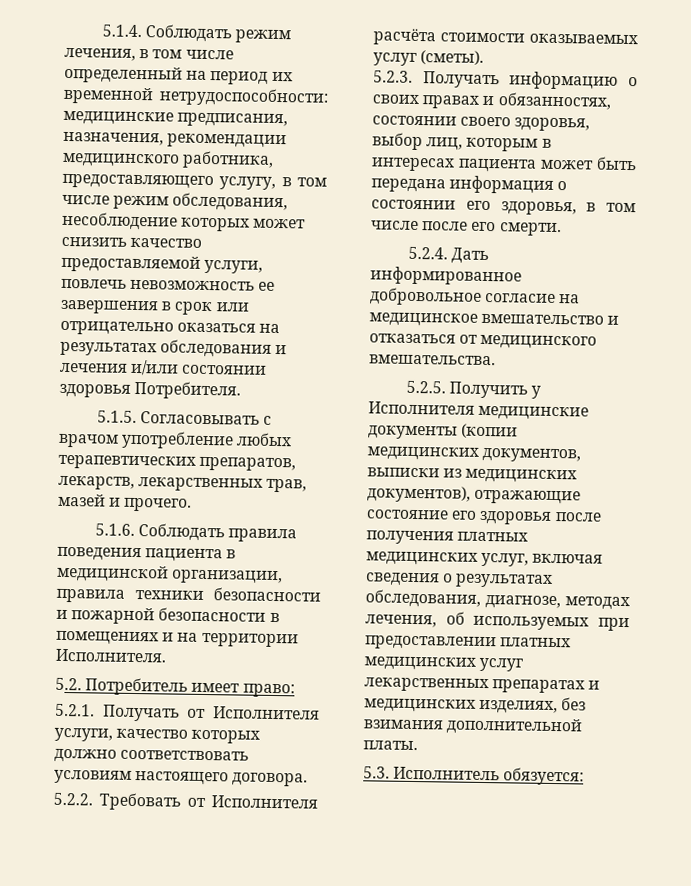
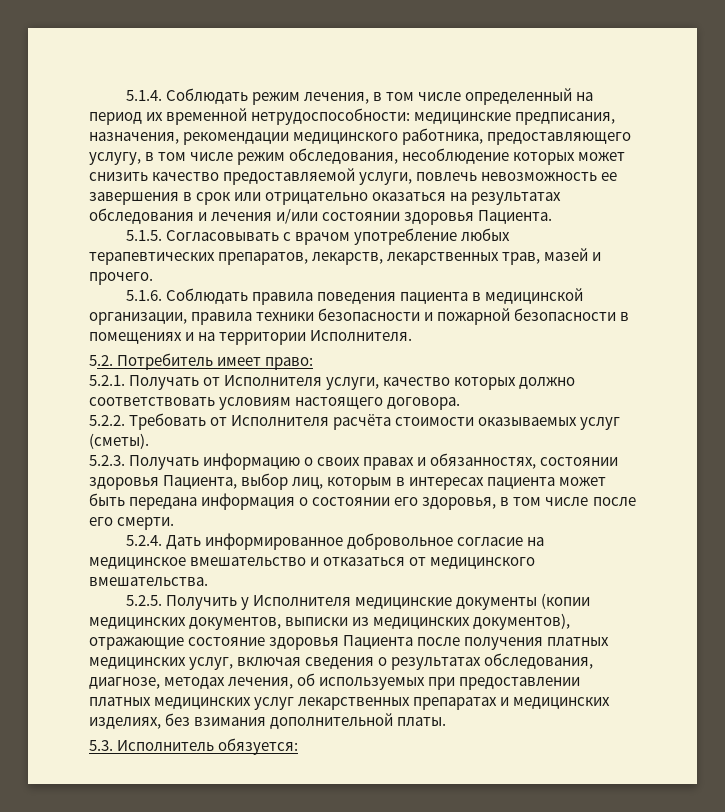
[134,380,242,400] Потребителя. -> [478,210,553,224] Пациента.
[460,116,591,132] своего здоровья, -> [89,475,238,490] здоровья Пациента,
[451,510,553,525] его здоровья -> [269,635,414,650] здоровья Пациента

